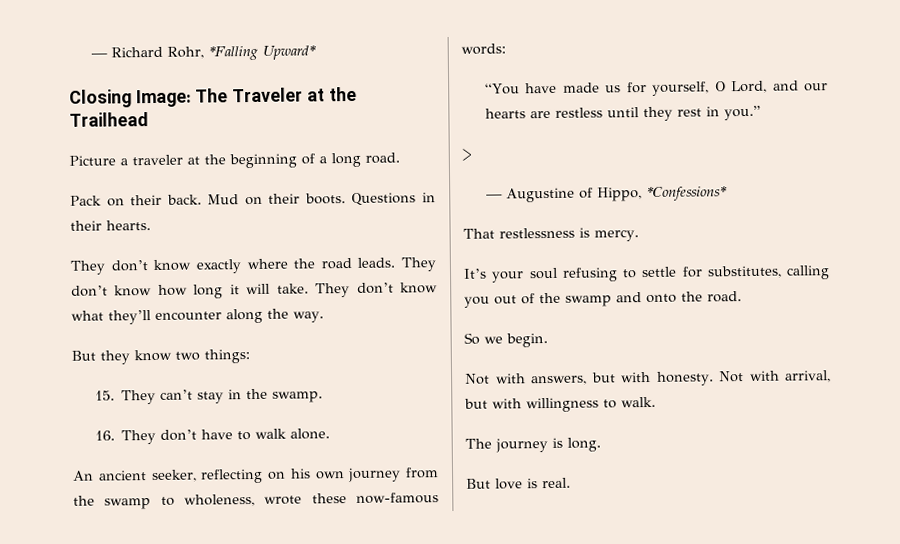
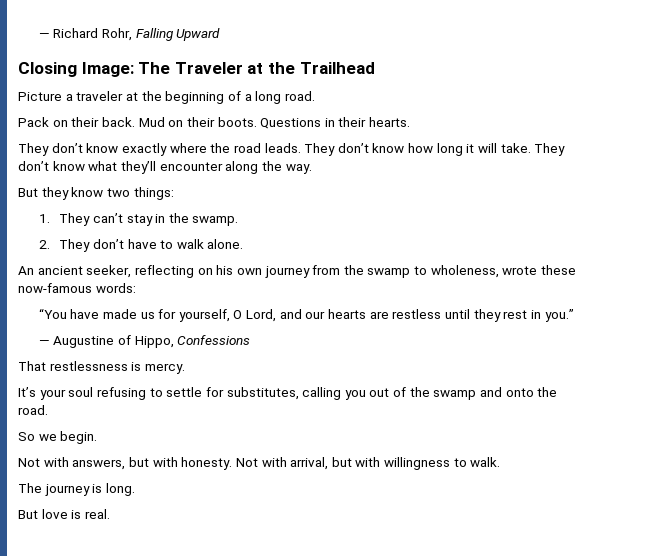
[207,45,317,61] *Falling Upward* -> [135,28,221,41] Falling Upward
[94,390,115,401] 15. -> [38,214,50,223] 1.
[94,430,115,441] 16. -> [38,240,50,249] 2.
[462,148,472,161] // > -> (574, 315) none
[645,186,728,202] *Confessions* -> [177,335,251,345] Confessions

